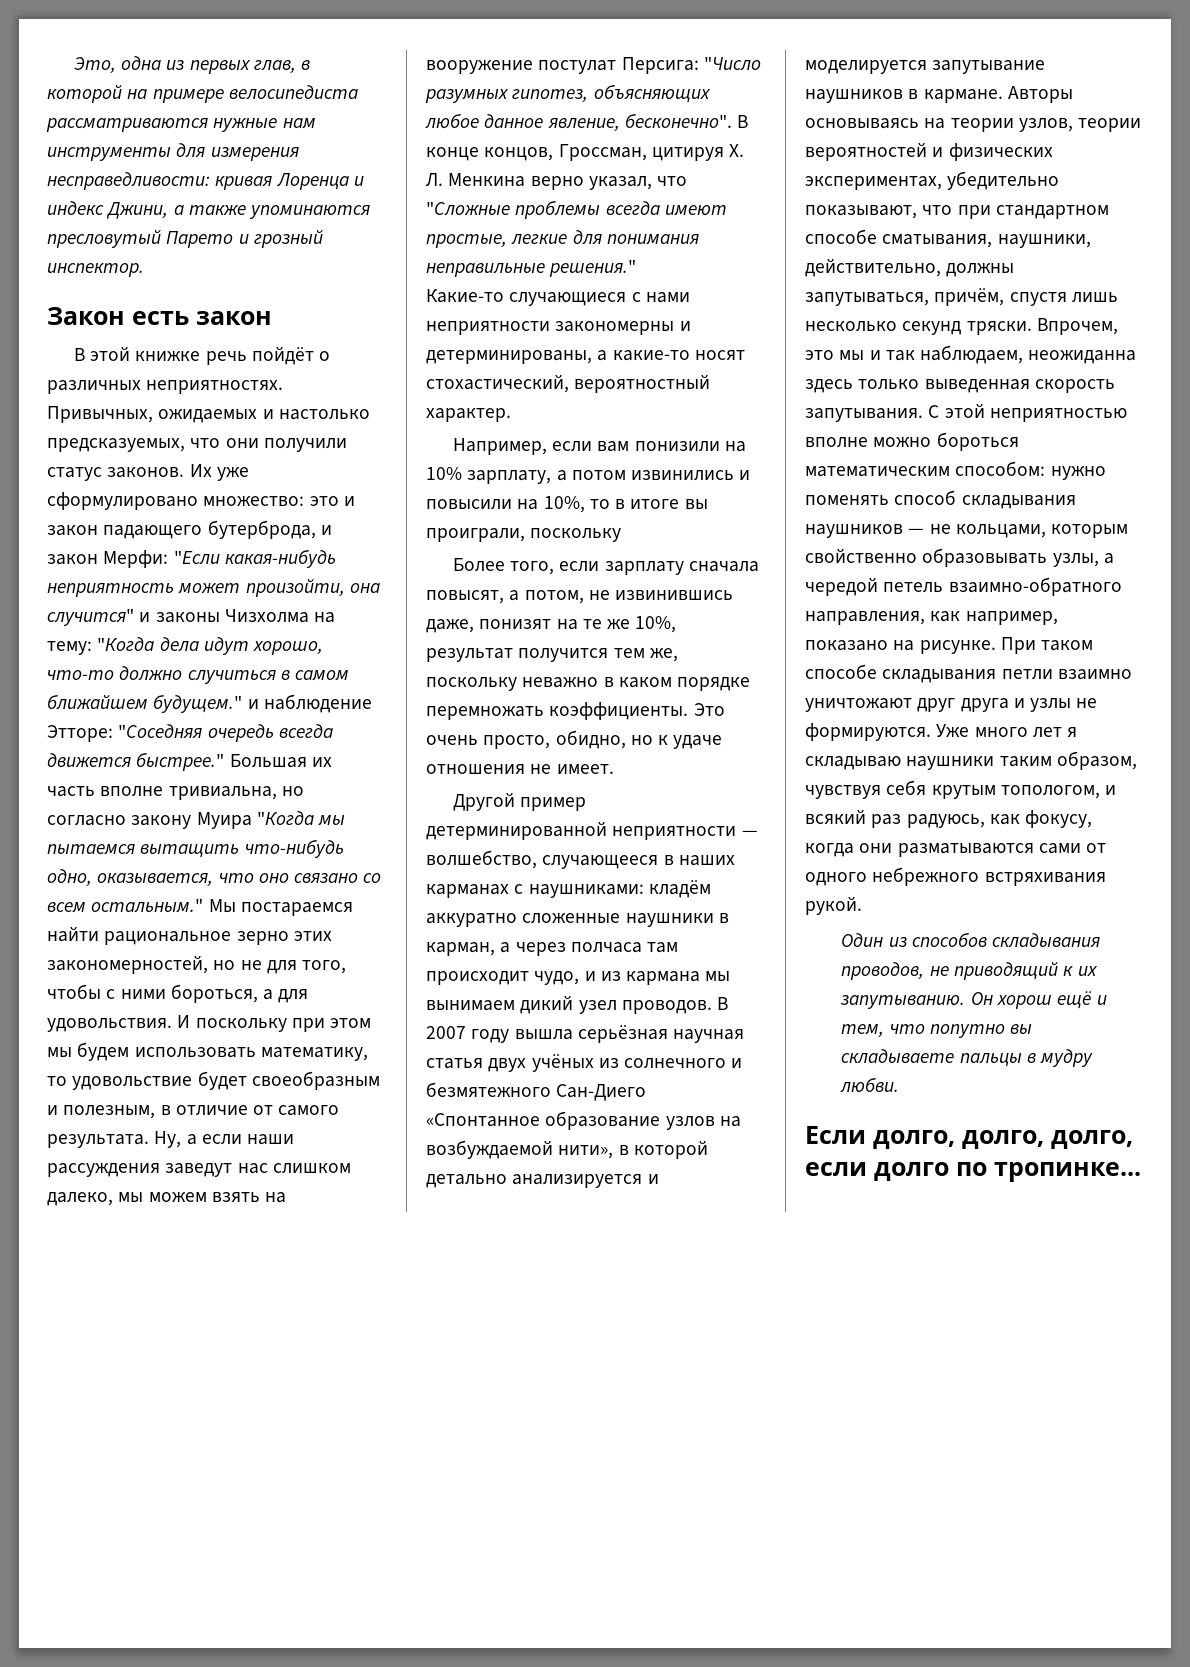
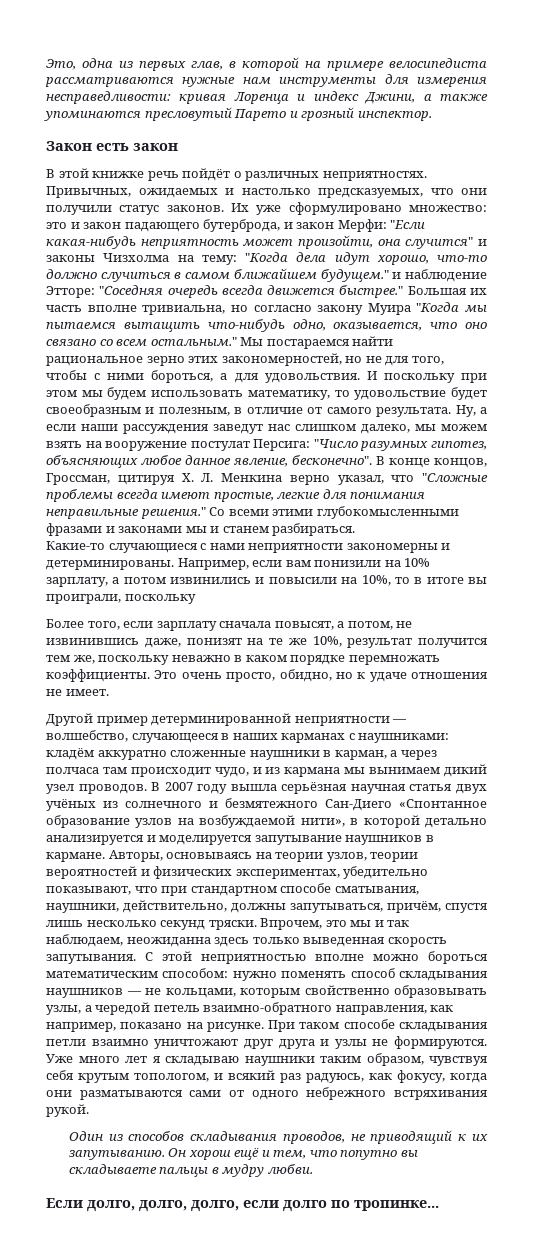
(637, 268) none -> [209,506,459,519] [46,523,356,536] Со всеми этими глубокомысленными фразами и законами мы и станем разбираться.
[426,350,745,364] [426,374,711,393] [426,408,511,422] детерминированы, а какие-то носят стохастический, вероятностный характер. // -> [46,560,174,570] детерминированы.
[1007,86,1073,103] Авторы -> [108,850,163,862] Авторы,

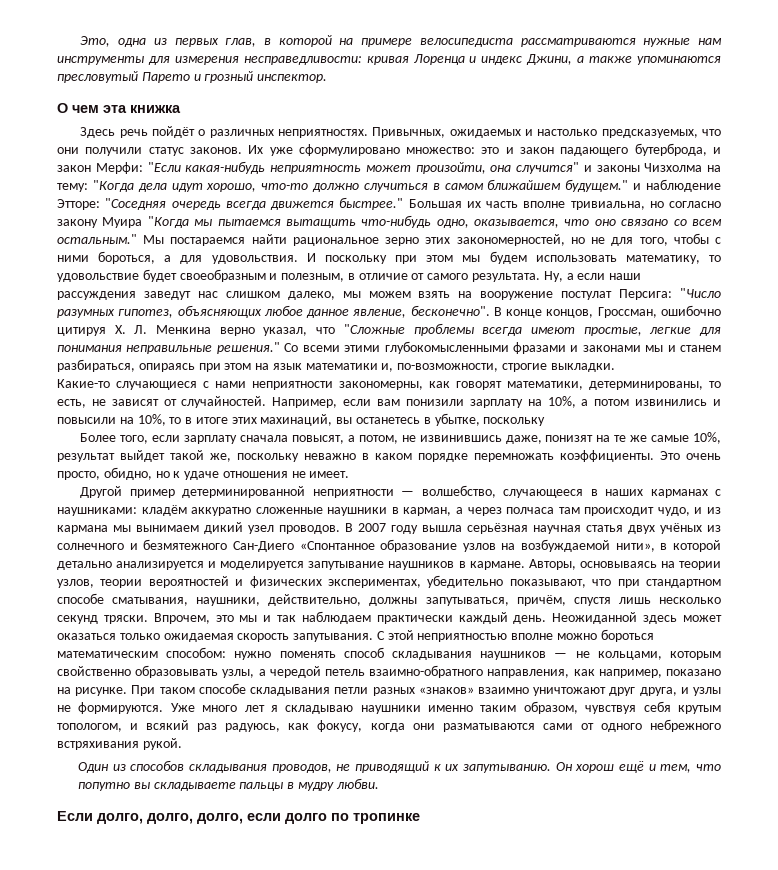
[46,141,178,151] [46,168,145,178] Закон есть закон // В этой книжке -> [57,103,181,113] [80,127,116,138] О чем эта книжка // Здесь
(110, 479) none -> [660,305,721,316] ошибочно
[272,523,356,536] разбираться. -> [57,359,615,372] разбираться, опираясь при этом на язык математики и, по-возможности, строгие выкладки.
[346,543,451,553] [46,560,174,570] закономерны и детерминированы. -> [339,381,721,390] [57,396,267,408] закономерны, как говорят математики, детерминированы, то есть, не зависят от случайностей.
[384,558,431,567] [46,577,108,587] на 10% зарплату, -> [469,396,576,408] зарплату на 10%,
[468,577,488,584] [46,594,121,604] вы проиграли, -> [231,413,480,426] этих махинаций, вы останетесь в убытке,
(307, 641) none -> [651,435,690,442] самые
[418,638,488,648] [46,655,70,662] получится тем -> [120,450,204,462] выйдет такой
[46,934,386,947] наблюдаем, неожиданна здесь только выведенная -> [301,611,722,624] [57,633,234,642] наблюдаем практически каждый день. Неожиданной здесь может оказаться только ожидаемая
(86, 1042) none -> [372,687,474,696] разных «знаков»
[278,1039,315,1049] друга -> [639,687,677,696] друга,
(315, 1061) none -> [428,705,474,712] именно
[354,1200,439,1211] тропинке... -> [353,813,420,824] тропинке

